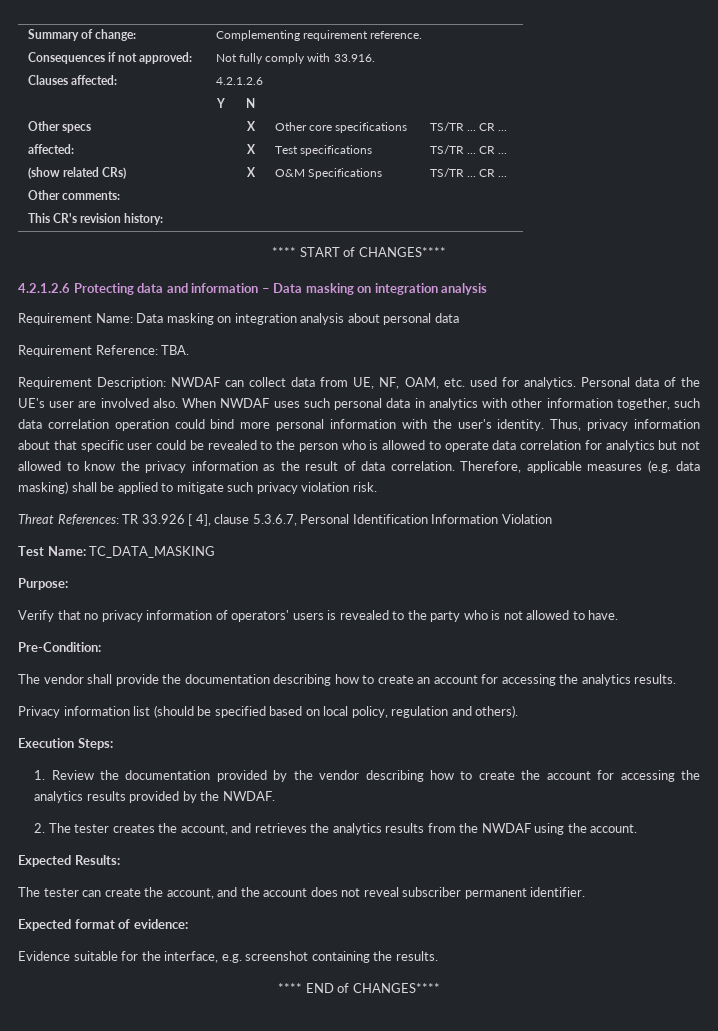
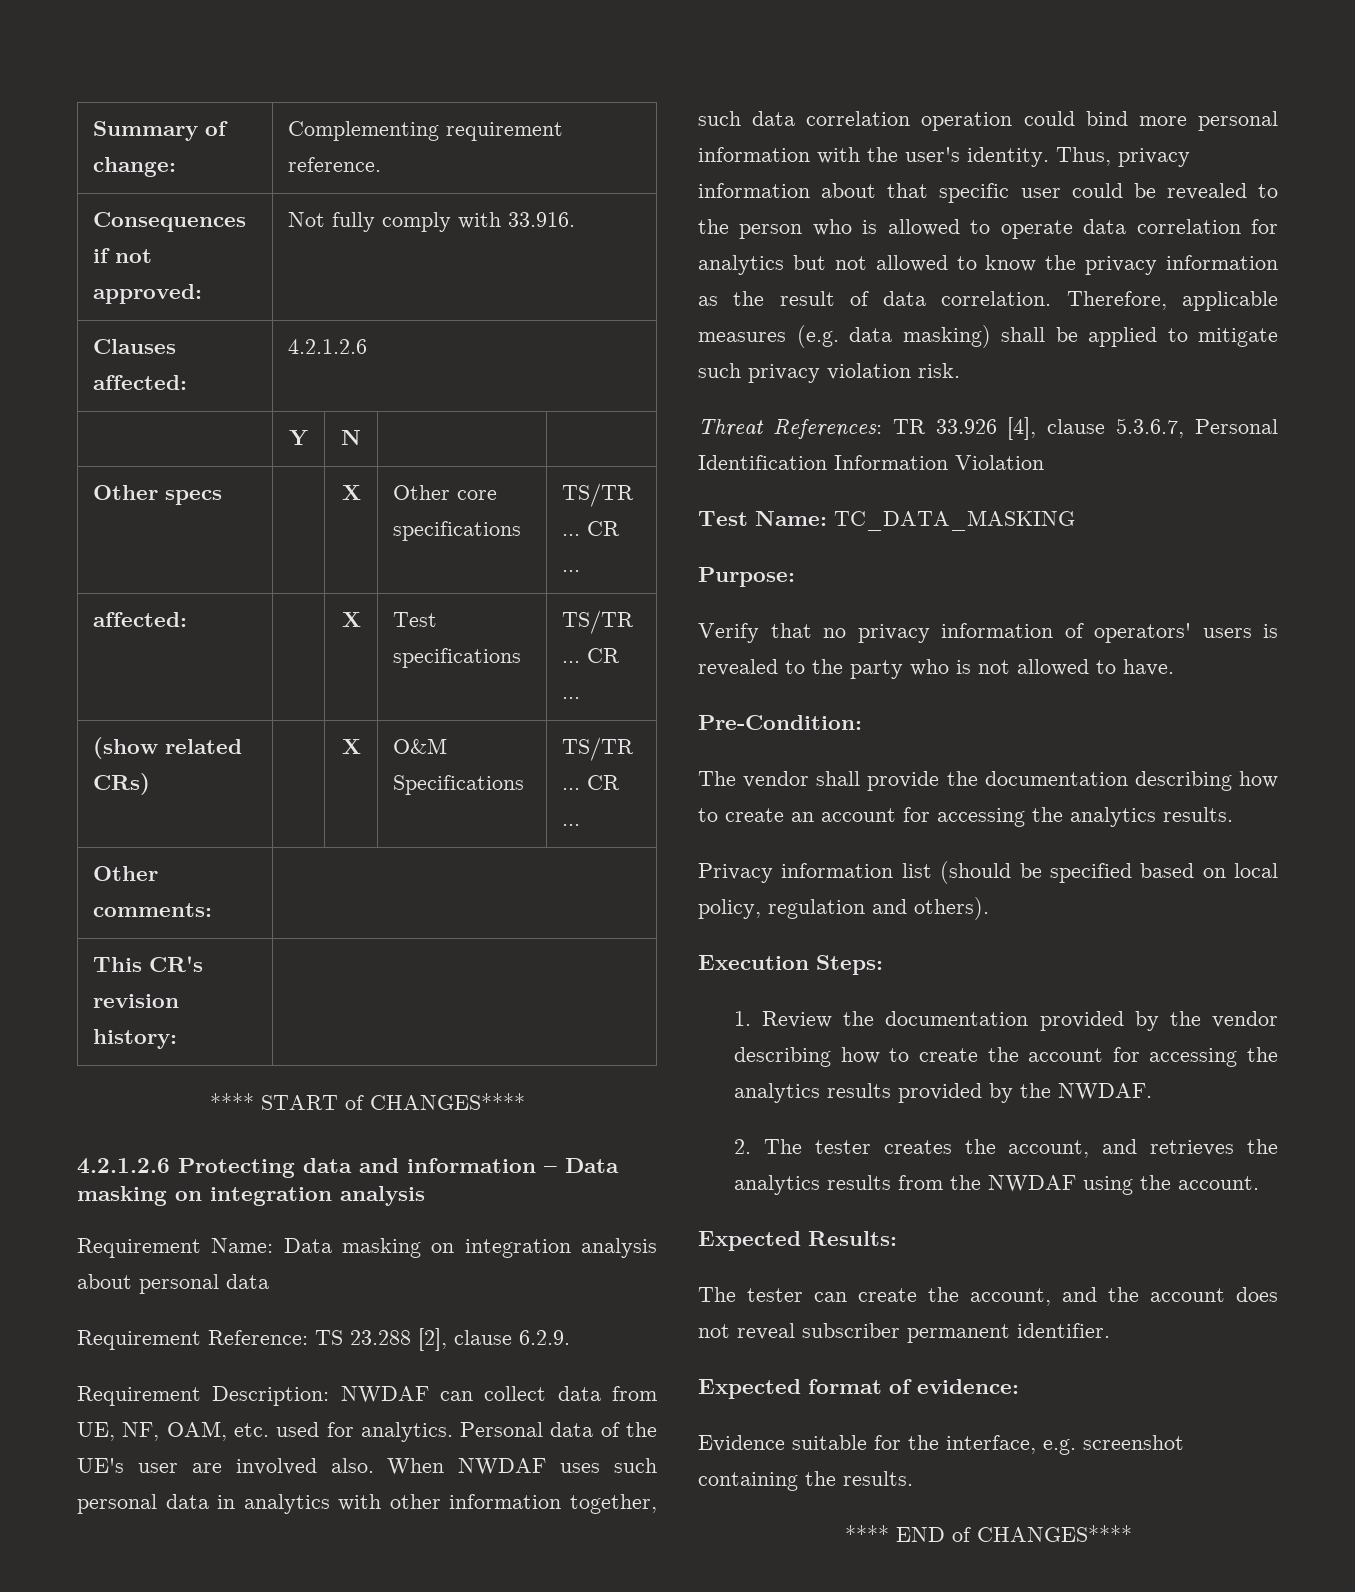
[161,345,190,355] TBA. -> [315,1328,570,1351] TS 23.288 [2], clause 6.2.9.
[188,514,211,526] [ 4], -> [1007,417,1037,440] [4],

